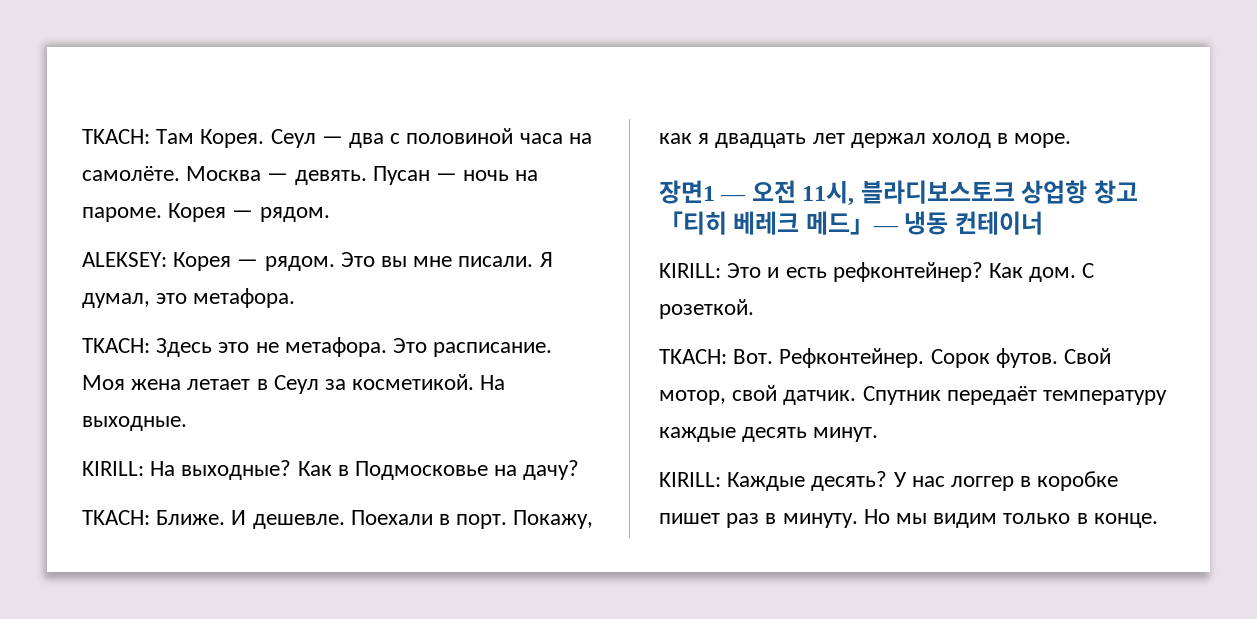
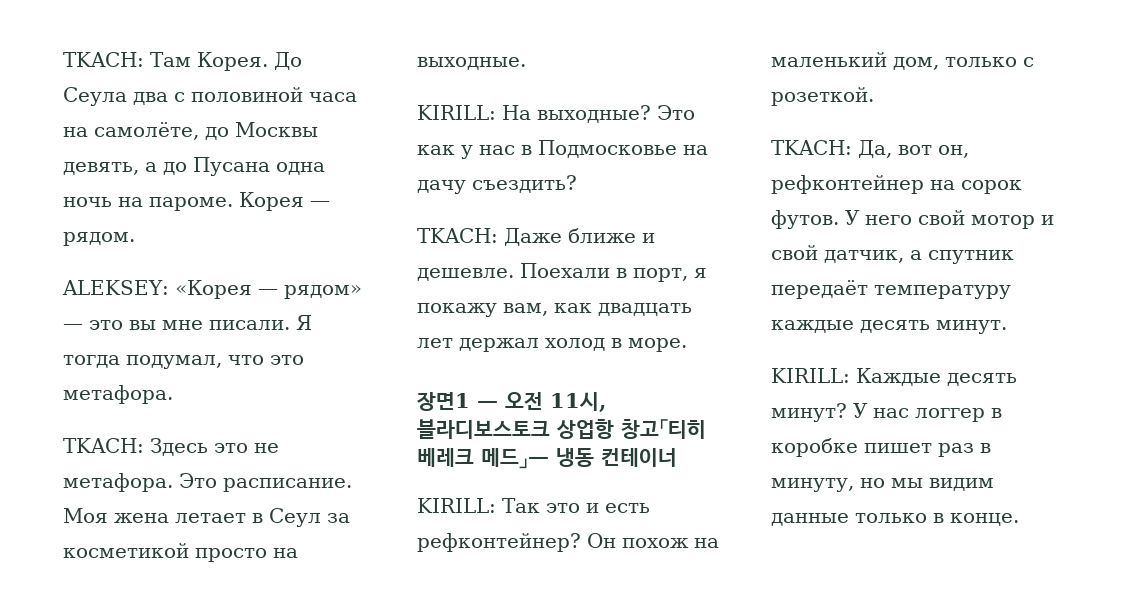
[270,129,343,148] Сеул — -> [273,52,302,70] [63,87,127,106] До Сеула
[82,166,458,185] самолёте. Москва — девять. Пусан — -> [94,122,318,140] [63,157,325,176] самолёте, до Москвы девять, а до Пусана одна
[173,252,375,271] Корея — рядом. Это -> [174,280,362,299] [63,320,123,330] «Корея — рядом» — это
[82,293,150,308] думал, -> [63,355,264,369] тогда подумал, что
[352,374,506,390] косметикой. На -> [63,543,298,562] косметикой просто на
[297,461,332,476] Как -> [657,105,695,120] [417,145,515,159] Это как у нас
[523,460,580,480] [82,510,594,529] [659,133,710,144] дачу? // TKACH: Ближе. И дешевле. Поехали в порт. Покажу, как я -> [417,175,577,194] [417,228,655,246] [417,263,707,282] [417,303,592,317] дачу съездить? // TKACH: Даже ближе и дешевле. Поехали в порт, я покажу вам, как
[727,263,762,278] Это -> [502,498,580,513] Так это
[989,263,1095,282] [659,299,754,319] [659,348,1112,368] [659,385,941,405] Как дом. С розеткой. // TKACH: Вот. Рефконтейнер. Сорок футов. Свой мотор, свой датчик. Спутник -> [587,533,719,548] [771,52,1034,70] [771,87,874,106] [771,140,969,158] [771,175,1022,194] [771,210,1054,229] [771,245,1014,264] Он похож на маленький дом, только с розеткой. // TKACH: Да, вот он, рефконтейнер на сорок футов. У него свой мотор и свой датчик, а спутник
[811,471,888,491] десять? -> [947,373,1017,386] [771,403,847,422] десять минут?
[782,509,890,528] минуту. Но -> [771,478,885,492] минуту, но
(998, 520) none -> [771,513,849,526] данные

